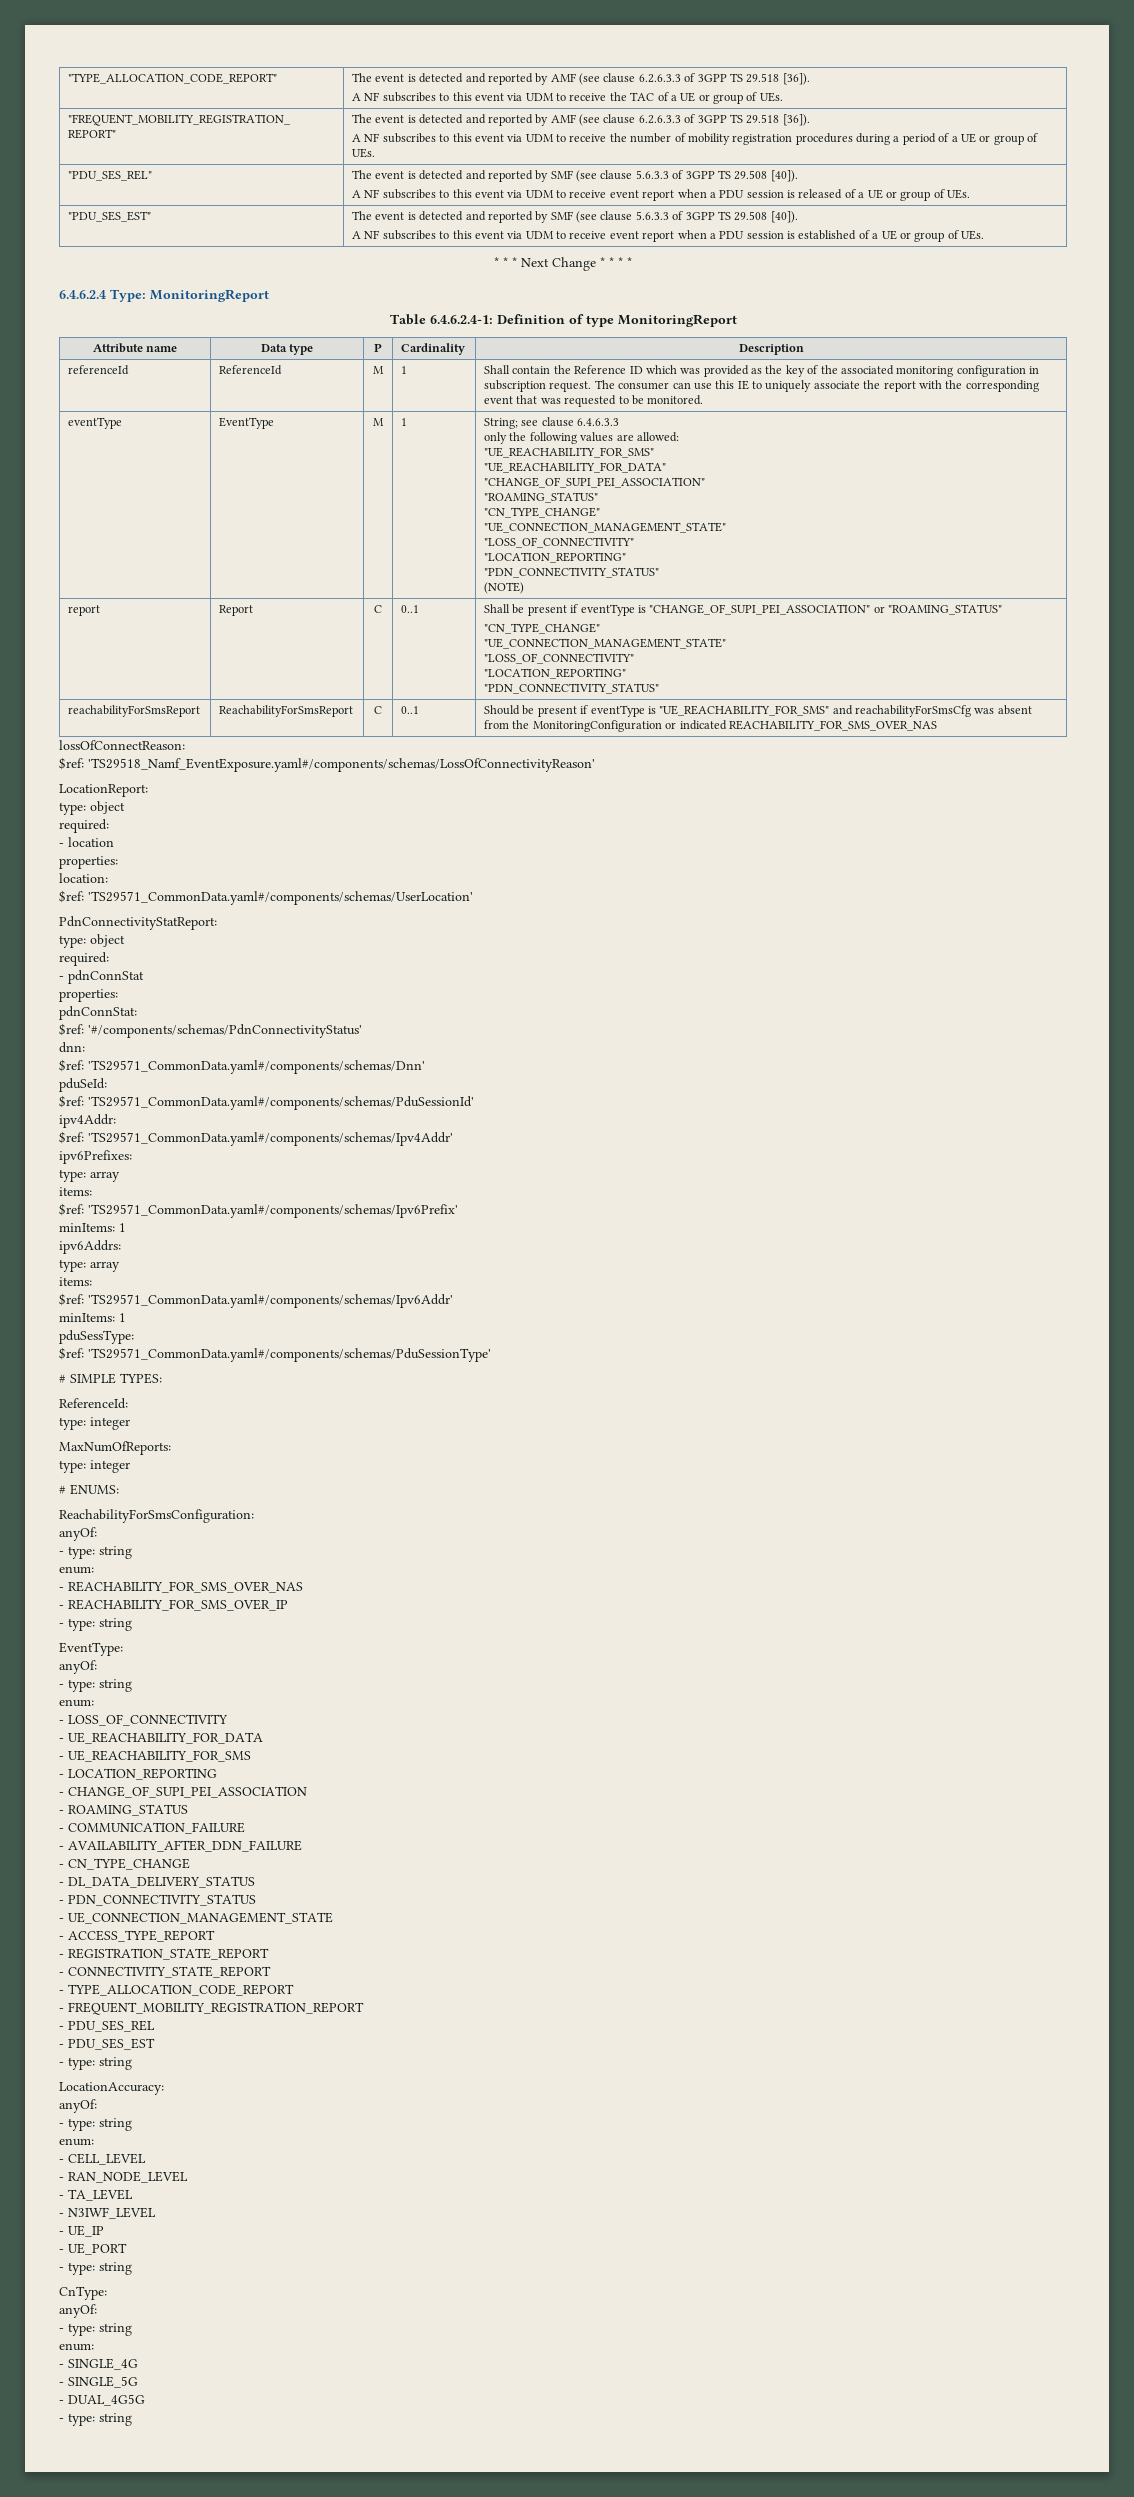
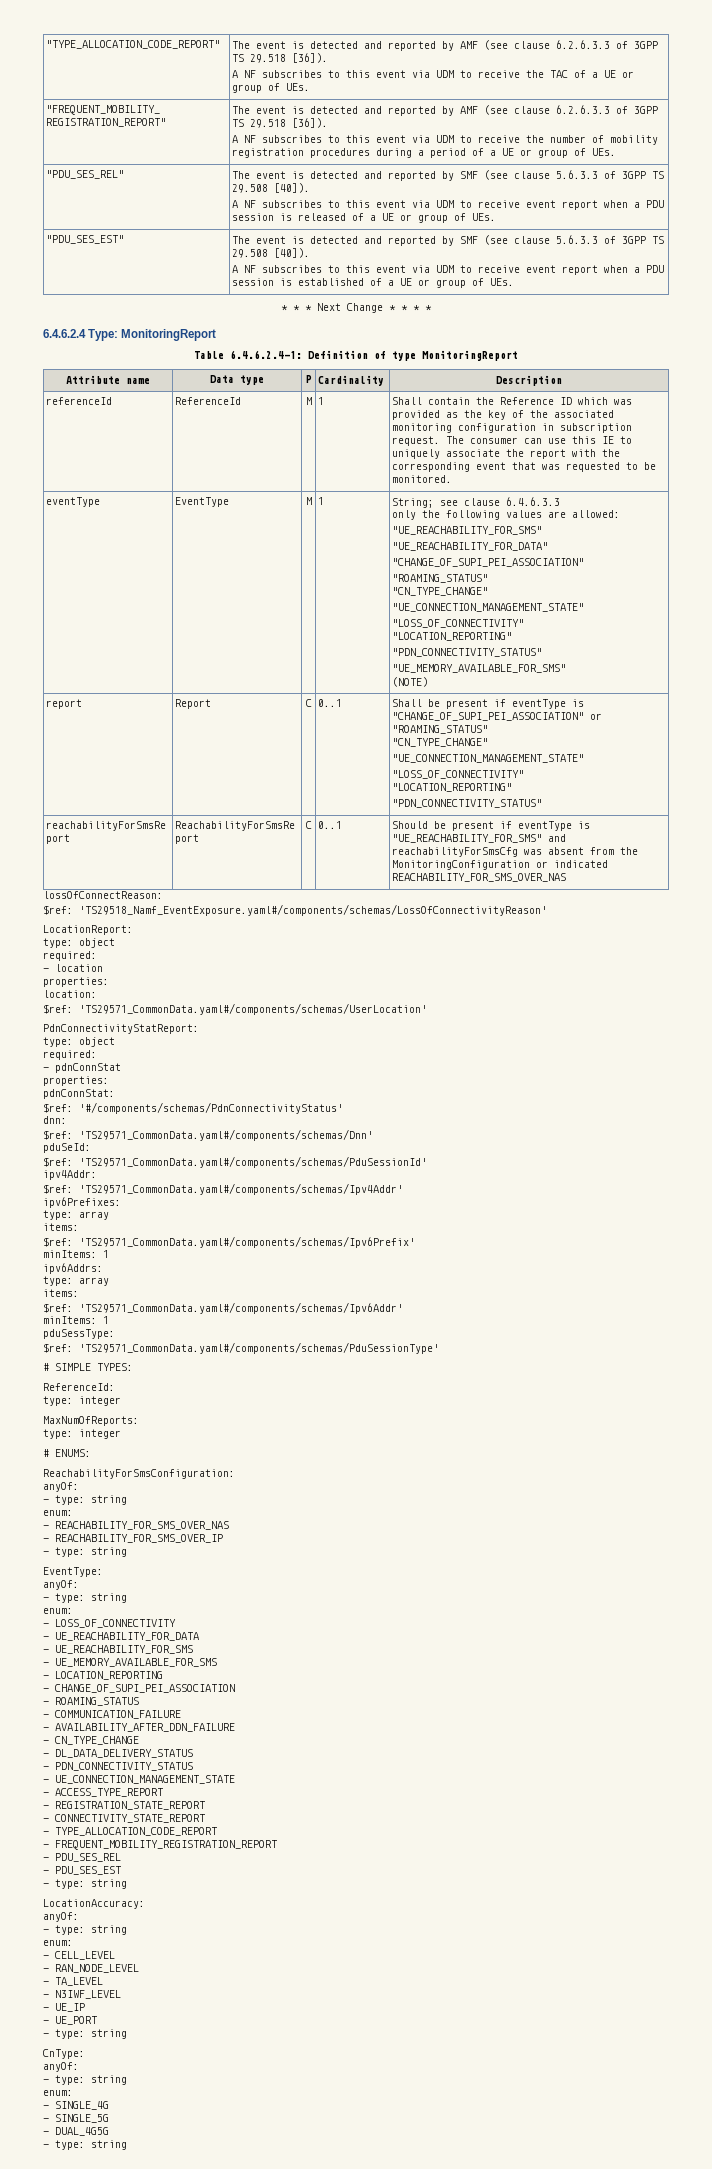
(660, 572) none -> [392,664,567,673] // "UE_MEMORY_AVAILABLE_FOR_SMS"
(251, 1756) none -> [43,1658,217,1667] // - UE_MEMORY_AVAILABLE_FOR_SMS

